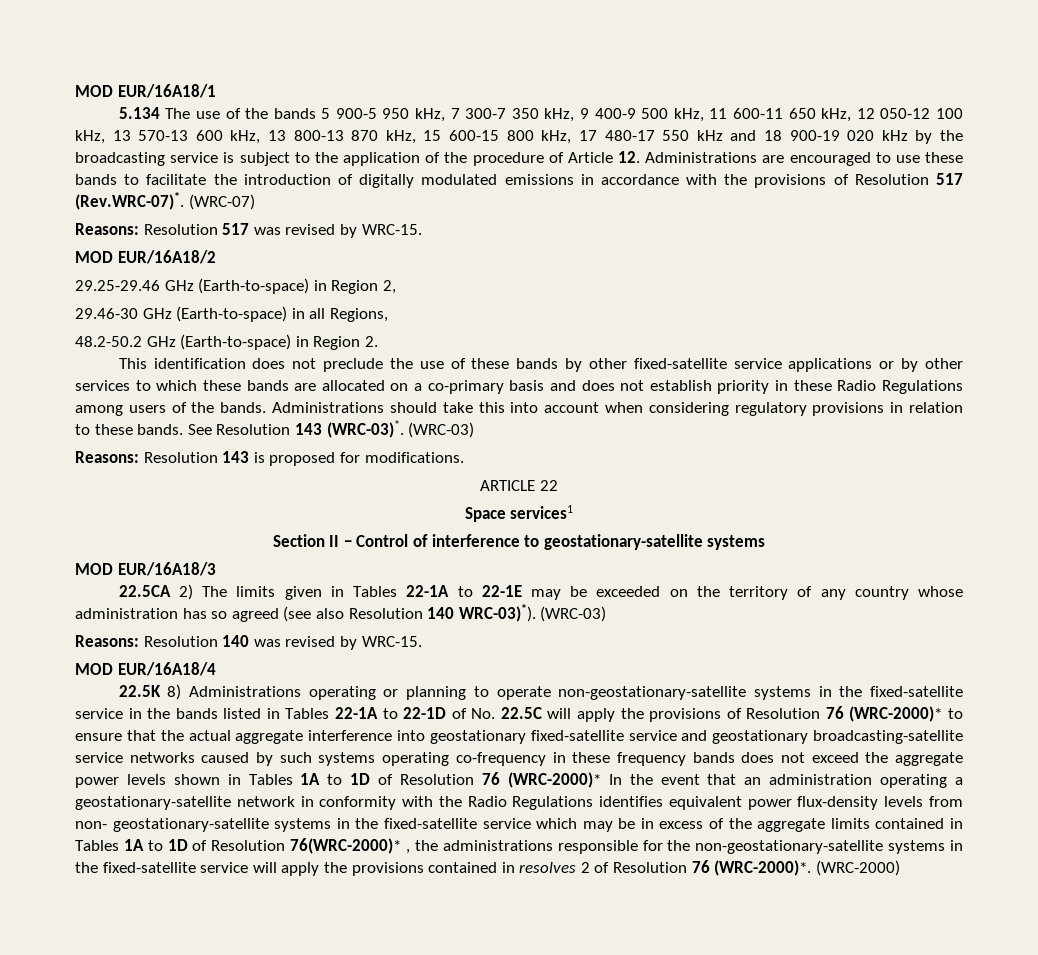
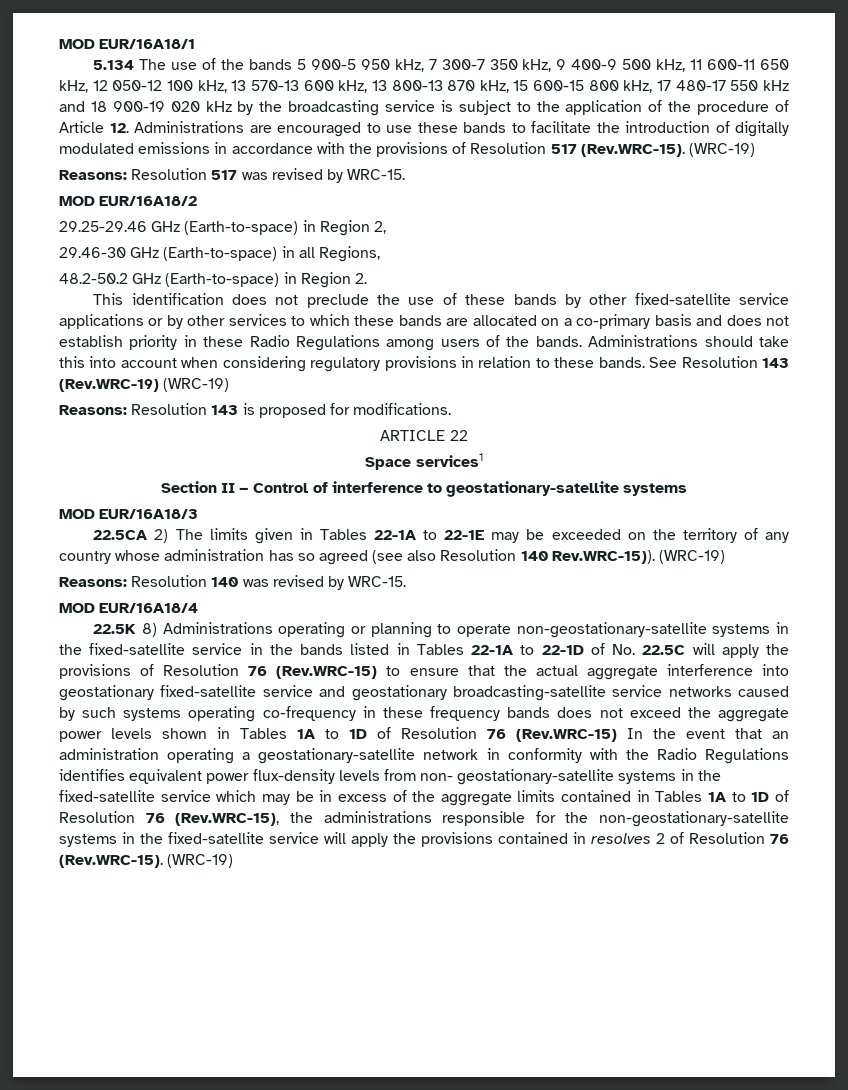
[75,192,255,210] (Rev.WRC-07)*. (WRC-07) -> [580,143,756,157] (Rev.WRC-15). (WRC-19)
[326,420,475,438] (WRC-03)*. (WRC-03) -> [59,378,230,392] (Rev.WRC-19) (WRC-19)
[458,604,607,622] WRC-03)*). (WRC-03) -> [551,550,726,564] Rev.WRC-15)). (WRC-19)
[849,706,943,722] (WRC-2000)* -> [276,666,378,679] (Rev.WRC-15)
[507,772,601,788] (WRC-2000)* -> [516,729,617,742] (Rev.WRC-15)
[290,838,411,854] 76(WRC-2000)* , -> [145,813,280,826] 76 (Rev.WRC-15),
[714,860,900,876] (WRC-2000)*. (WRC-2000) -> [59,854,234,868] (Rev.WRC-15). (WRC-19)

